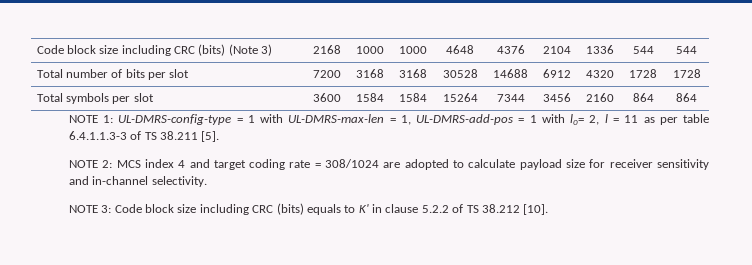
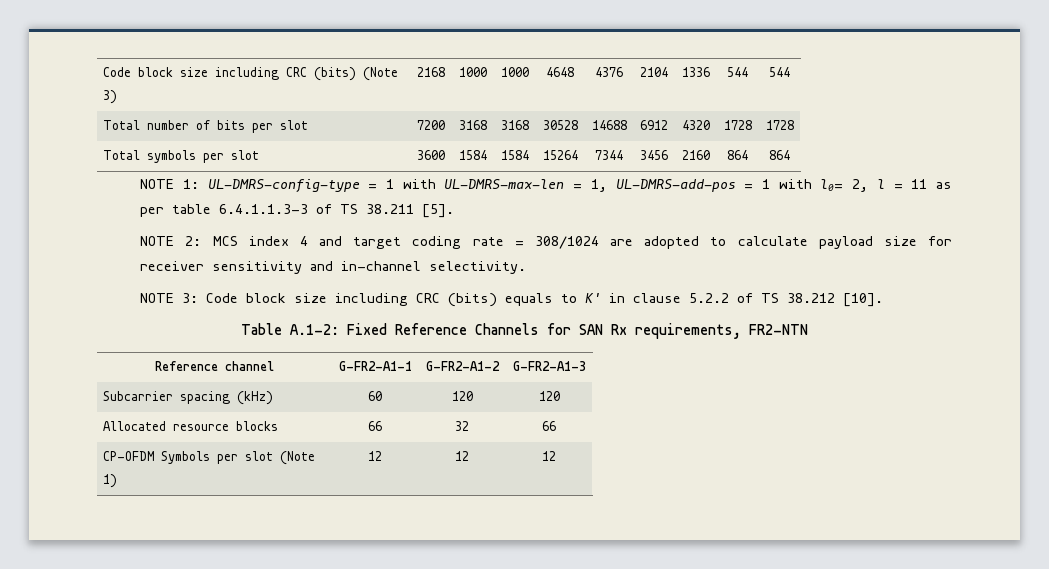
(549, 209) none -> [241,323,808,339] [155,361,274,371] [338,361,412,371] [425,361,500,371] [512,361,586,371] [103,391,274,405] [368,391,382,401] [451,391,473,401] [538,391,560,401] [103,421,279,431] [368,421,382,431] [455,421,469,431] [542,421,556,431] [103,451,316,465] [103,474,118,488] [368,451,382,461] [455,451,469,461] [542,451,556,461] // Table A.1-2: Fixed Reference Channels for SAN Rx requirements, FR2-NTN // Reference channel | G-FR2-A1-1 | G-FR2-A1-2 | G-FR2-A1-3 // Subcarrier spacing (kHz) | 60 | 120 | 120 // Allocated resource blocks | 66 | 32 | 66 // CP-OFDM Symbols per slot (Note 1) | 12 | 12 | 12

